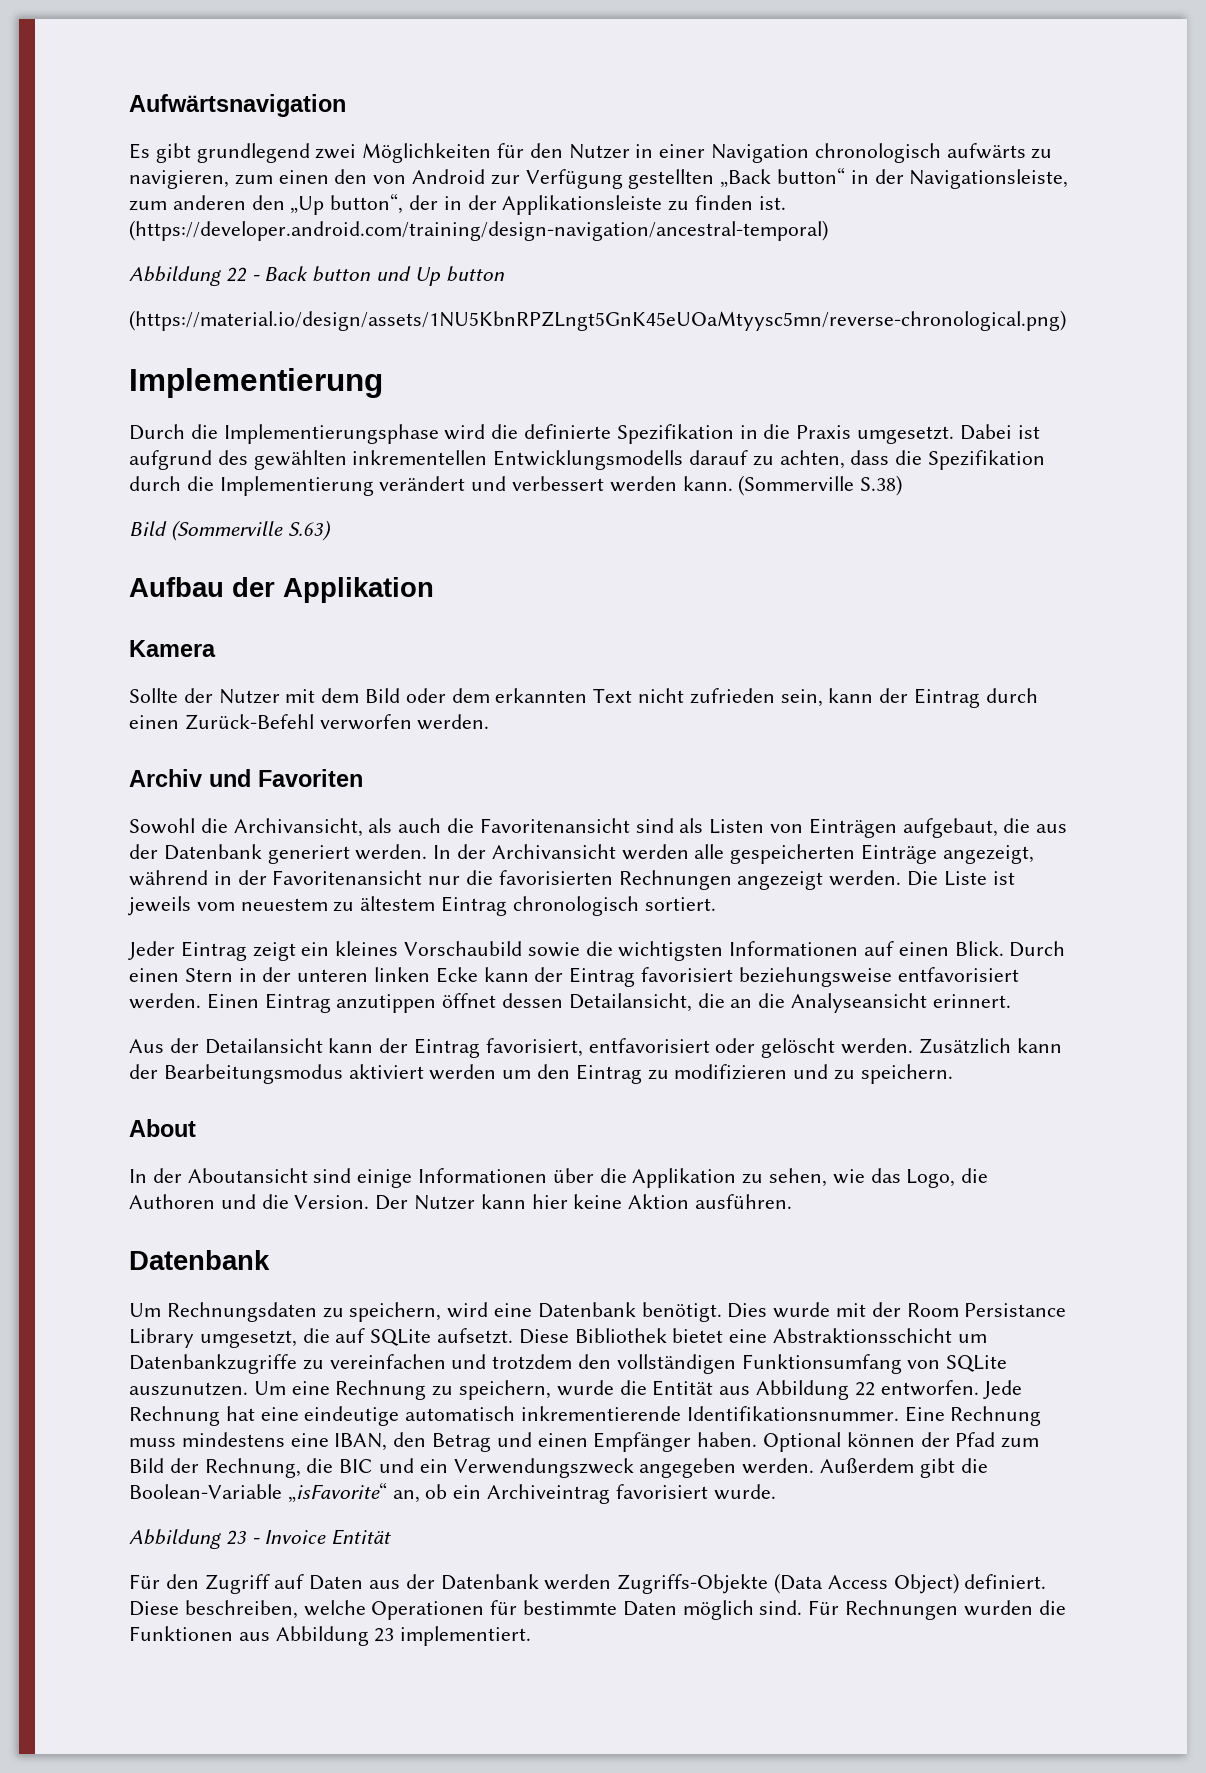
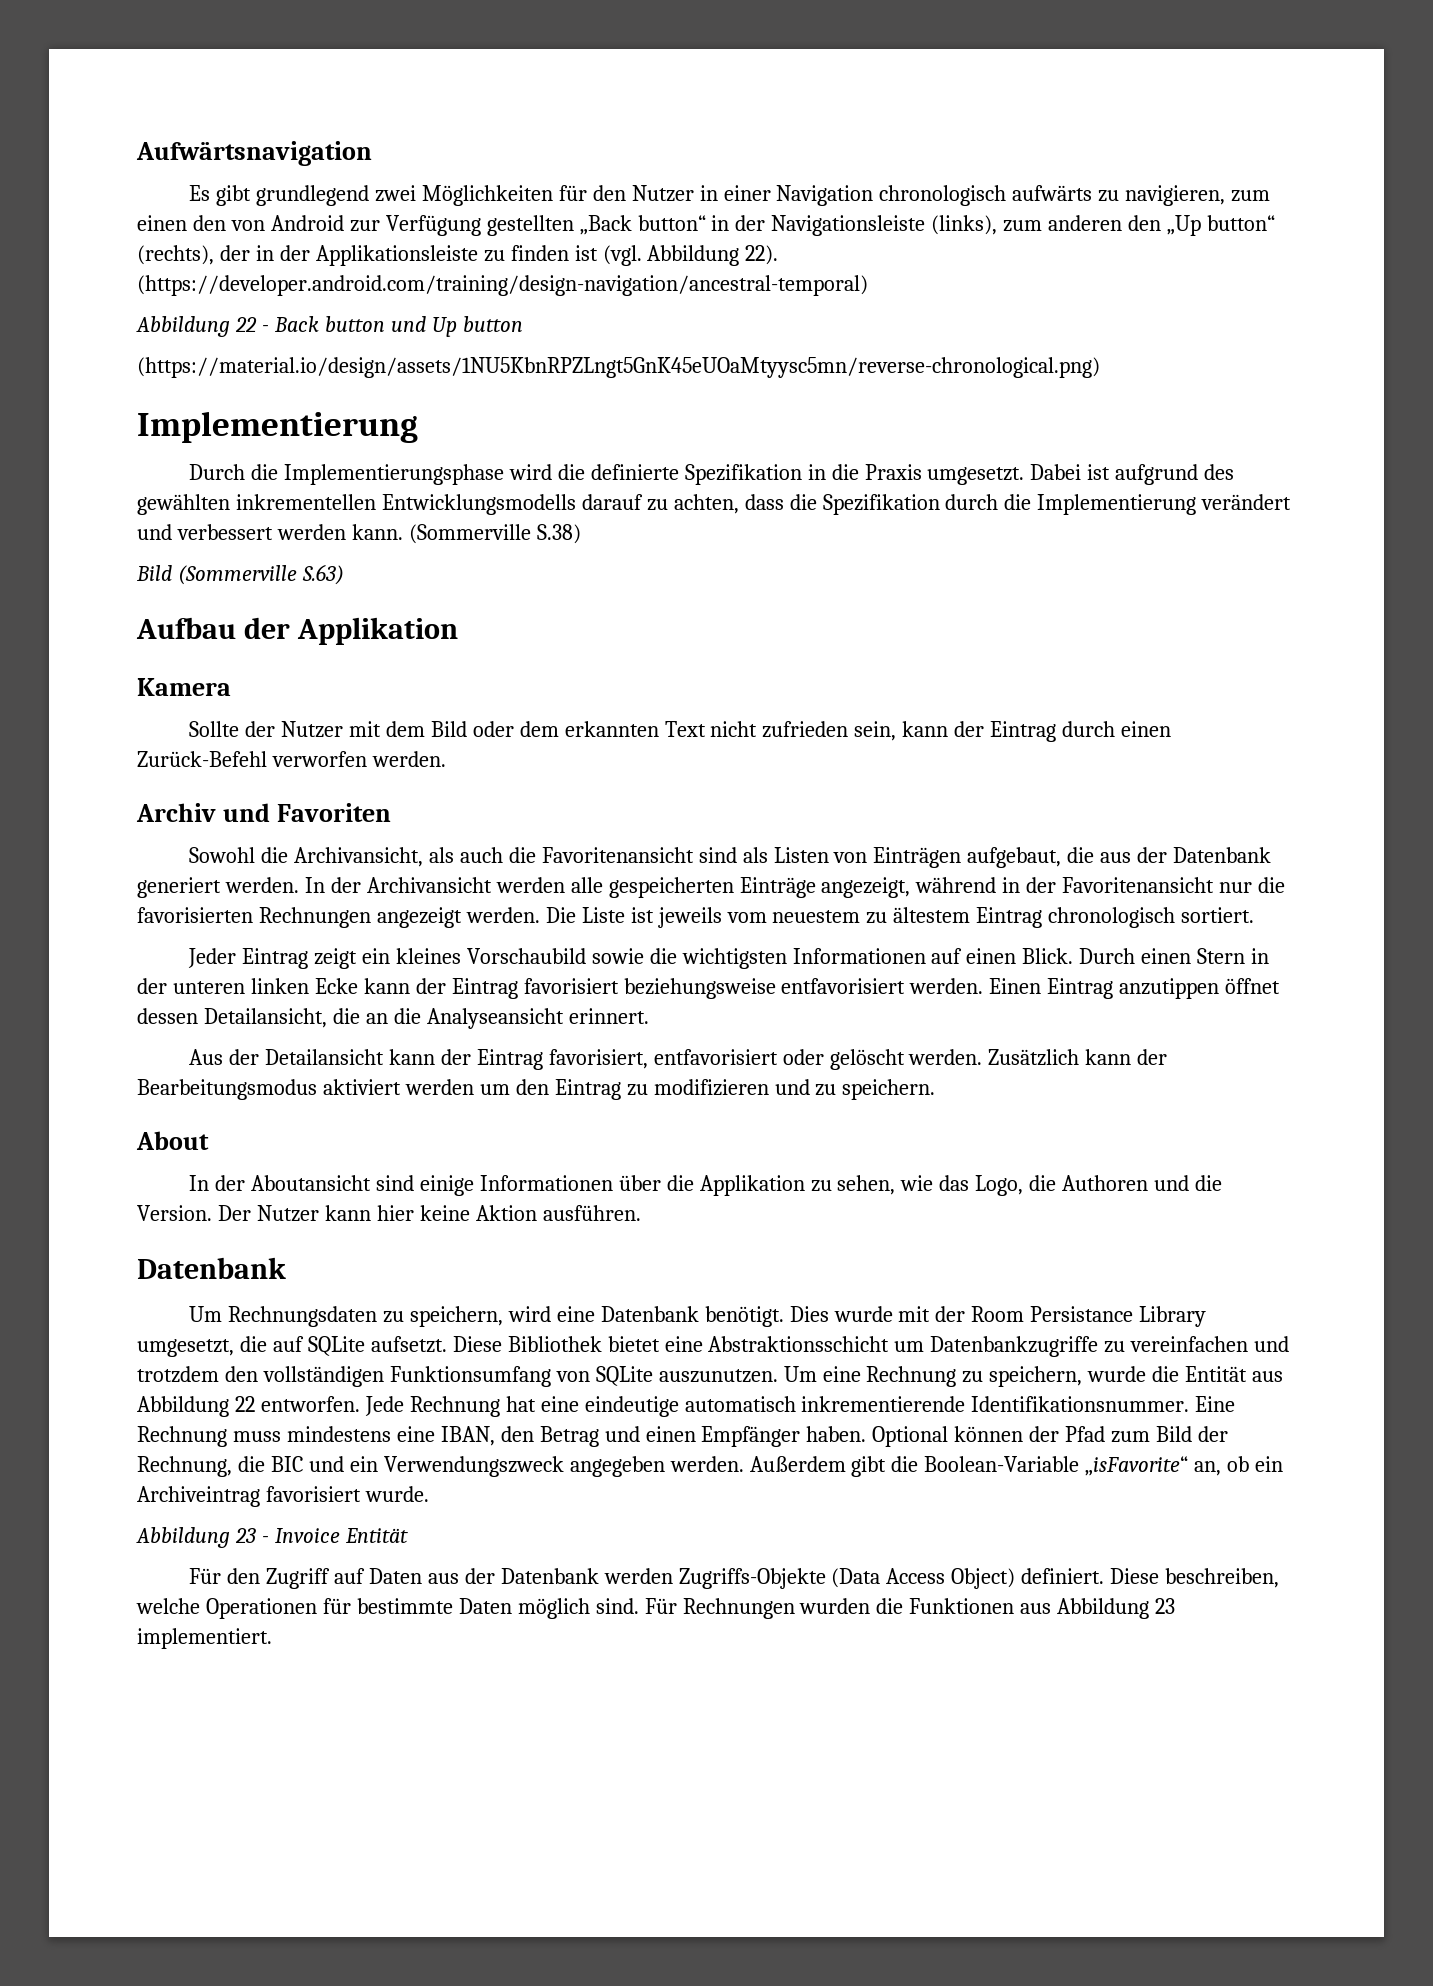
[909,169,1069,189] Navigationsleiste, -> [771,215,998,236] Navigationsleiste (links),
[330,193,404,214] button“, -> [1206,215,1275,231] [137,245,214,265] button“ (rechts),
[758,196,786,210] ist. -> [574,245,779,266] ist (vgl. Abbildung 22).

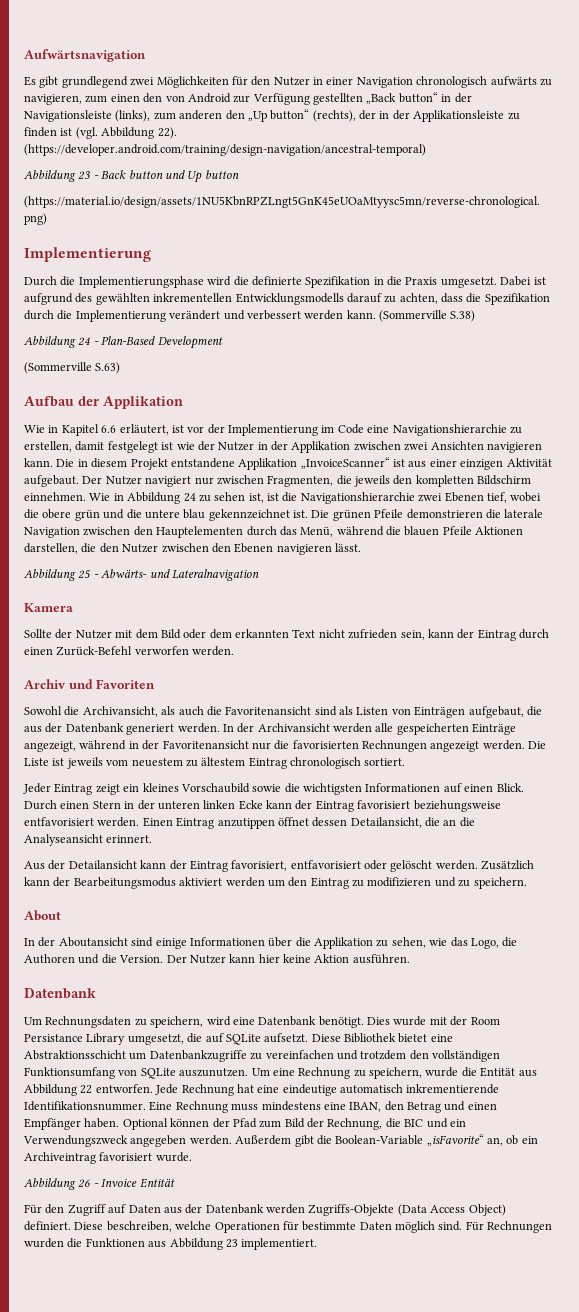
[234,317,257,332] 22 -> [78,171,91,180] 23
[136,565,172,581] Bild -> [24,336,223,349] Abbildung 24 - Plan-Based Development //
(458, 631) none -> [24,424,522,436] [24,441,542,453] [24,457,552,470] [24,475,532,487] [24,492,542,504] [24,509,544,521] [24,526,524,538] [24,543,361,555] [24,569,259,581] // Wie in Kapitel 6.6 erläutert, ist vor der Implementierung im Code eine Navigationshierarchie zu erstellen, damit festgelegt ist wie der Nutzer in der Applikation zwischen zwei Ansichten navigieren kann. Die in diesem Projekt entstandene Applikation „InvoiceScanner“ ist aus einer einzigen Aktivität aufgebaut. Der Nutzer navigiert nur zwischen Fragmenten, die jeweils den kompletten Bildschirm einnehmen. Wie in Abbildung 24 zu sehen ist, ist die Navigationshierarchie zwei Ebenen tief, wobei die obere grün und die untere blau gekennzeichnet ist. Die grünen Pfeile demonstrieren die laterale Navigation zwischen den Hauptelementen durch das Menü, während die blauen Pfeile Aktionen darstellen, die den Nutzer zwischen den Ebenen navigieren lässt. // Abbildung 25 - Abwärts- und Lateralnavigation
[234,1528,256,1543] 23 -> [78,1179,91,1188] 26

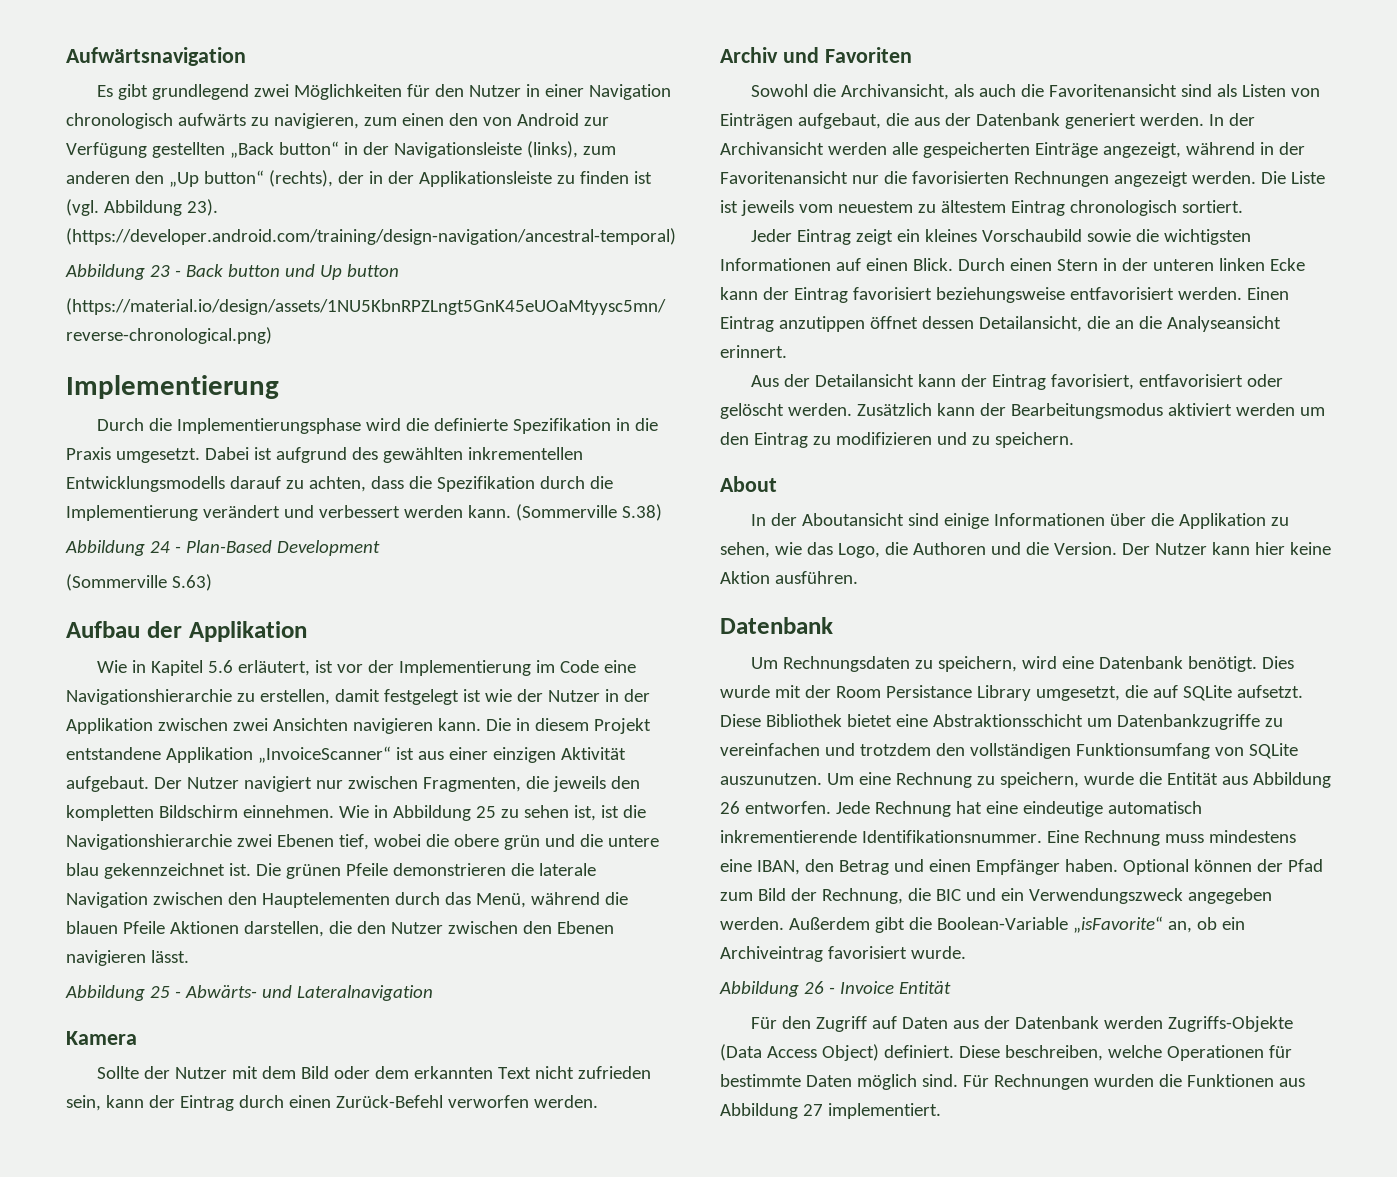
[157,127,177,139] 22). -> [186,199,218,216] 23).
[101,425,117,433] 6.6 -> [207,660,233,673] 5.6
[183,493,196,502] 24 -> [475,806,496,818] 25
[80,1085,93,1094] 22 -> [720,801,740,814] 26
[225,1239,238,1248] 23 -> [802,1104,823,1116] 27

